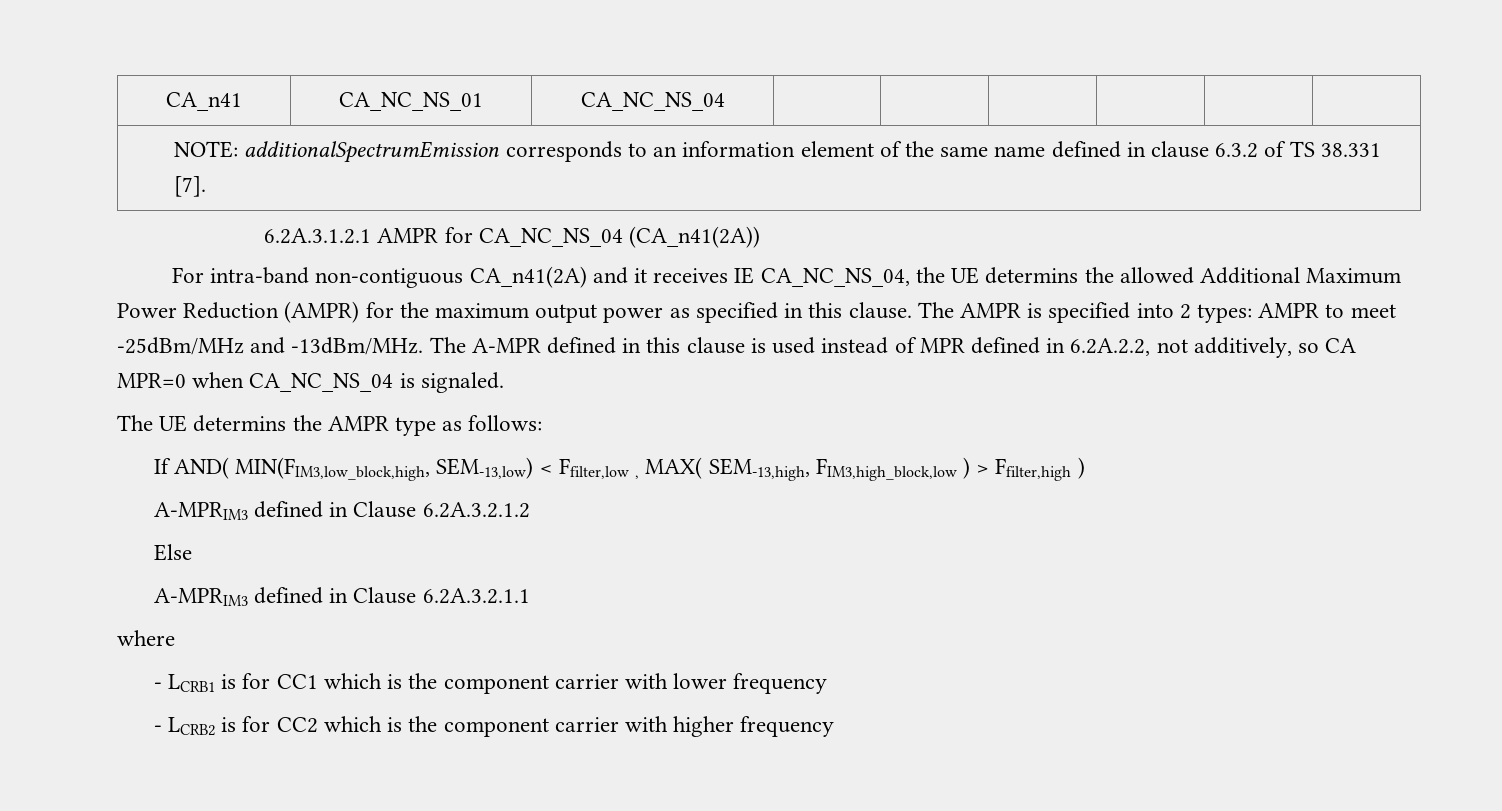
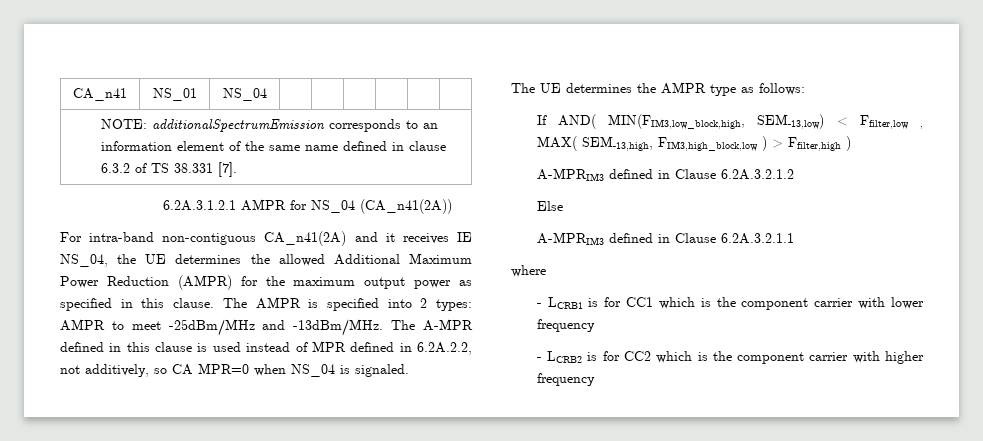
[339,92,483,111] [580,92,725,111] CA_NC_NS_01 | CA_NC_NS_04 -> [152,88,197,101] [222,88,267,101] NS_01 | NS_04
[478,228,623,247] CA_NC_NS_04 -> [310,200,355,213] NS_04
[760,268,910,287] CA_NC_NS_04, -> [60,254,108,267] NS_04,
[985,267,1079,284] determins -> [175,254,242,264] determines
[249,373,394,392] CA_NC_NS_04 -> [291,364,335,377] NS_04
[193,415,287,432] determins -> [566,83,632,93] determines

